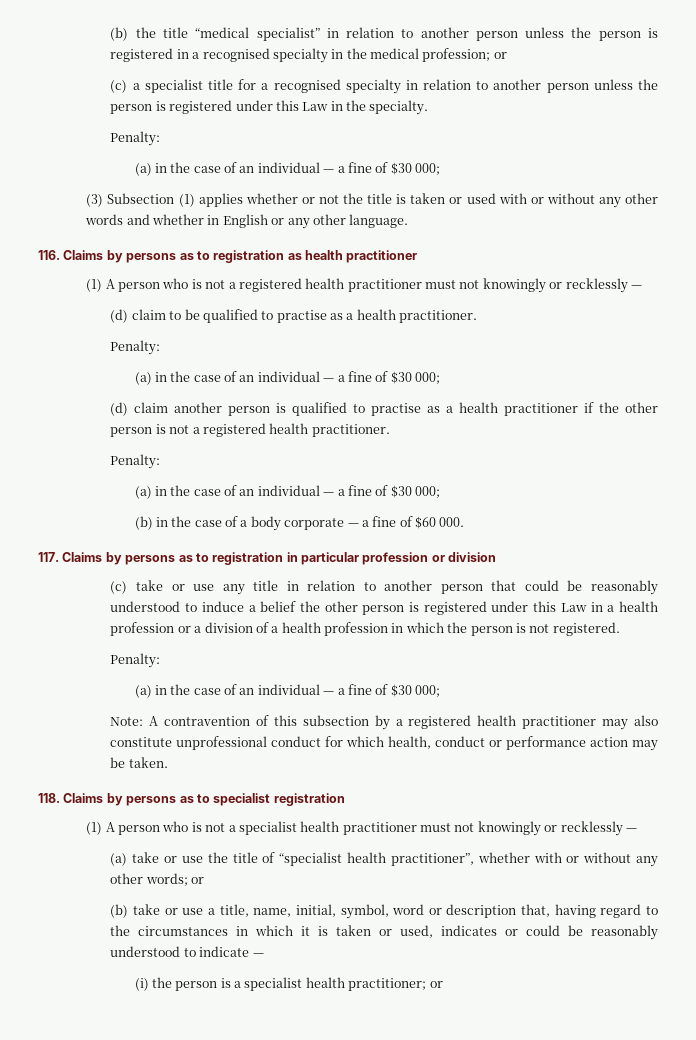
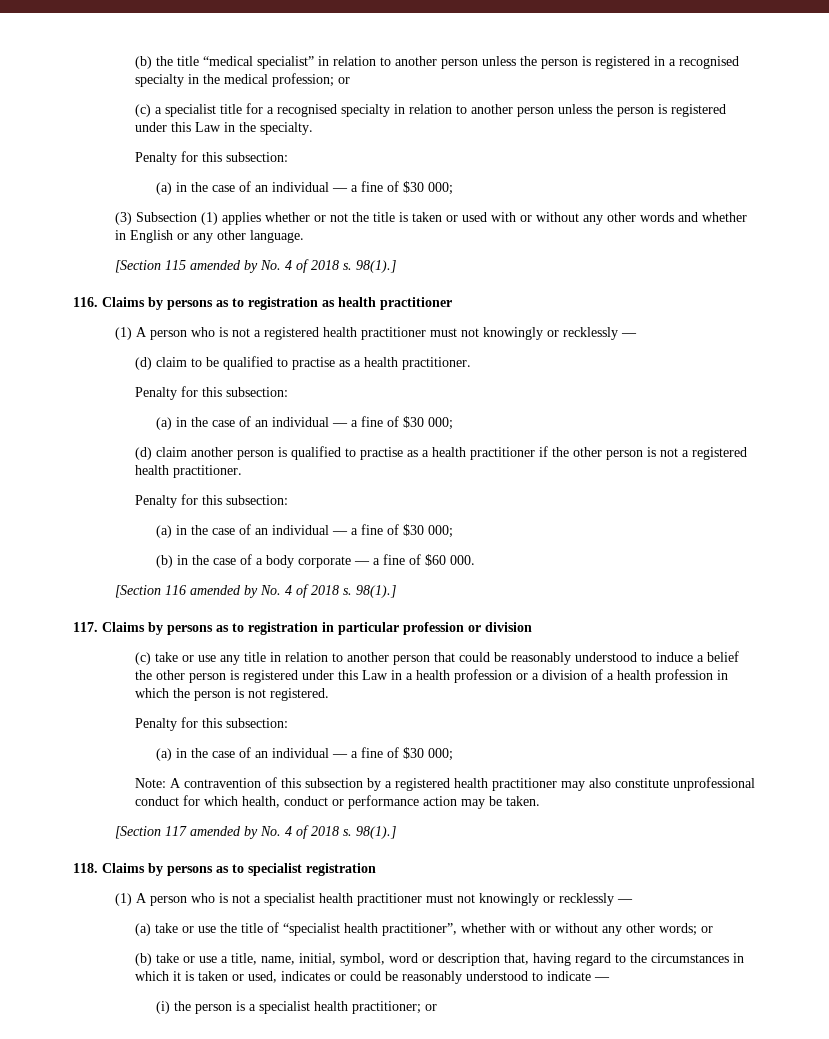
[110,131,161,146] Penalty: -> [135,151,289,165] Penalty for this subsection:
(409, 221) none -> [114,259,396,273] // [Section 115 amended by No. 4 of 2018 s. 98(1).]
[110,340,161,355] Penalty: -> [135,386,289,400] Penalty for this subsection:
[110,454,161,469] Penalty: -> [135,494,289,508] Penalty for this subsection:
(465, 522) none -> [114,584,396,598] // [Section 116 amended by No. 4 of 2018 s. 98(1).]
[110,653,161,668] Penalty: -> [135,717,289,731] Penalty for this subsection:
(168, 762) none -> [114,825,396,839] // [Section 117 amended by No. 4 of 2018 s. 98(1).]

